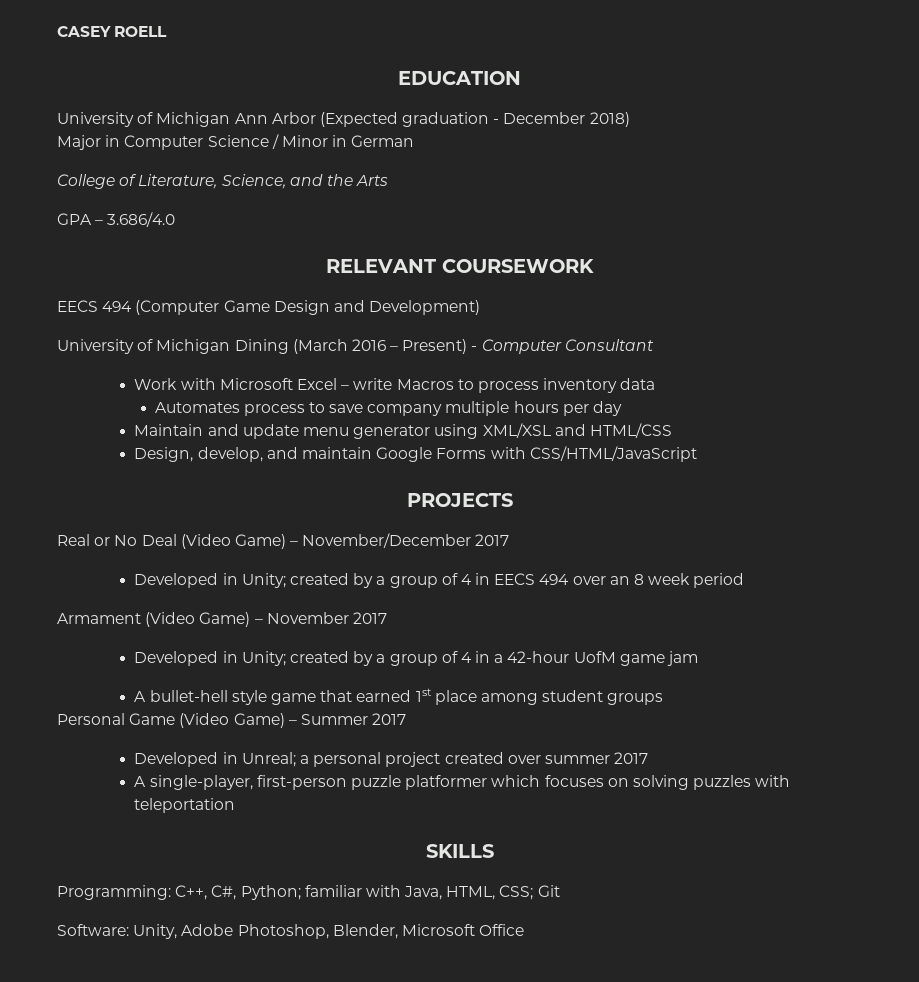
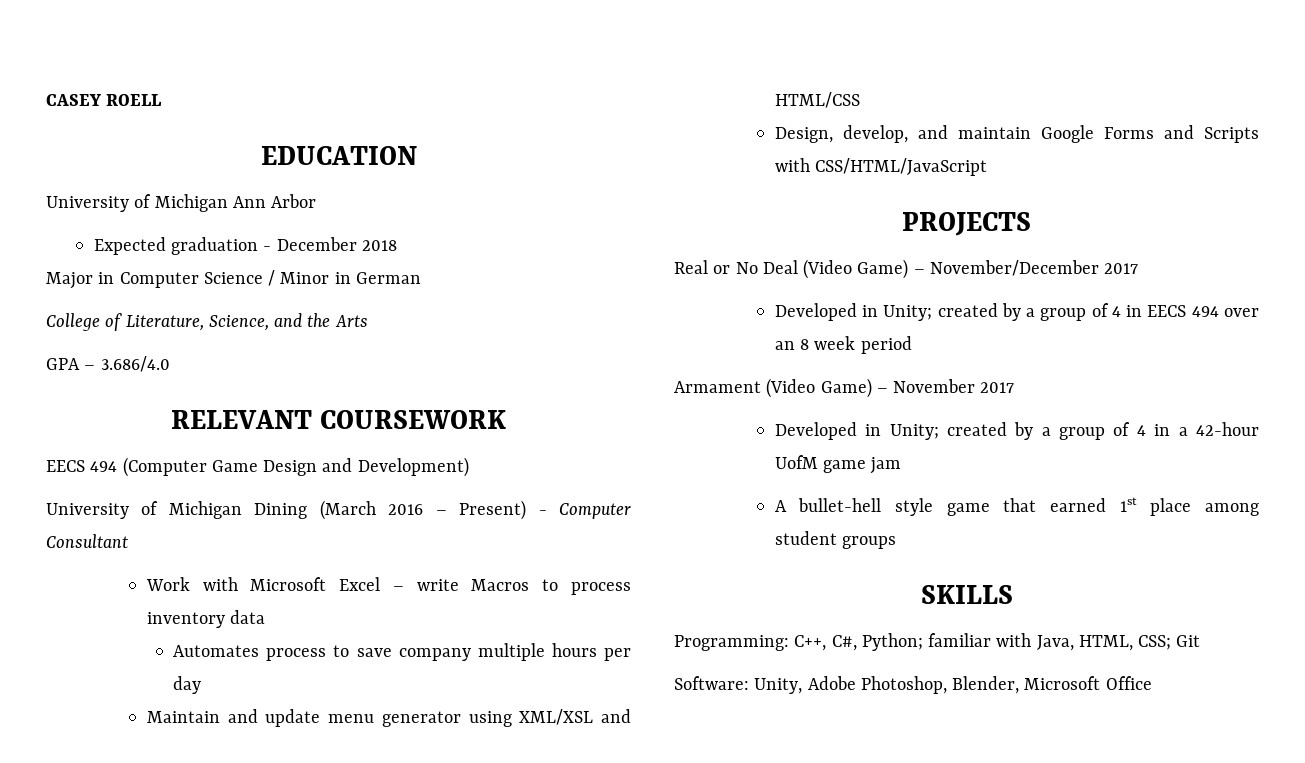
[319,112,398,127] (Expected -> [93,237,166,255] // Expected
[589,112,630,127] 2018) -> [361,240,397,251] 2018
(487, 453) none -> [1163,125,1259,143] and Scripts
[57,713,407,728] [134,752,649,767] [134,775,791,790] [134,798,236,813] // Personal Game (Video Game) – Summer 2017 // Developed in Unreal; a personal project created over summer 2017 // A single-player, first-person puzzle platformer which focuses on solving puzzles with teleportation -> (897, 542) none

